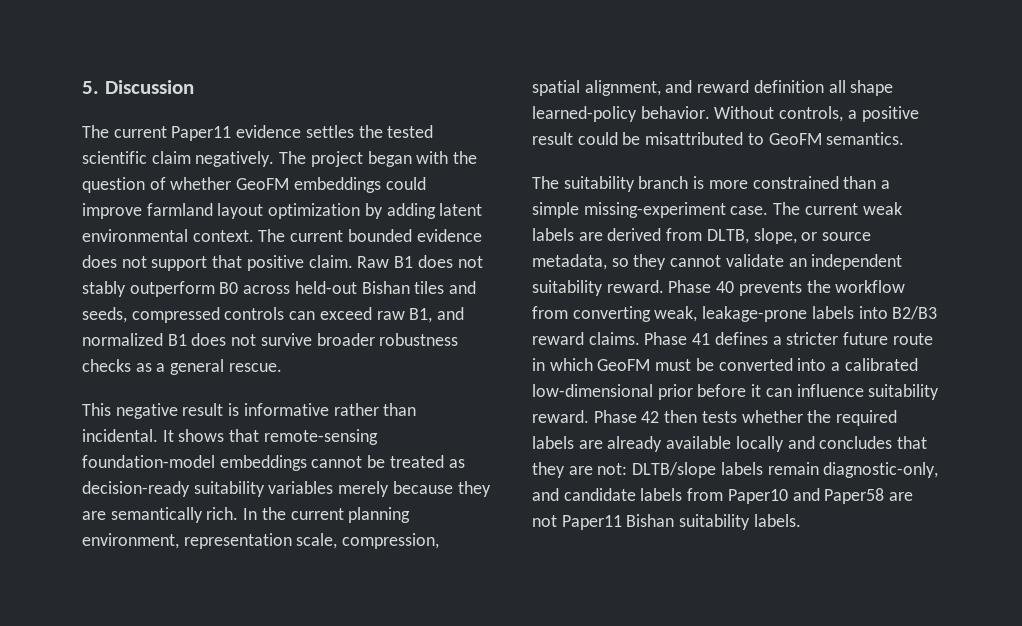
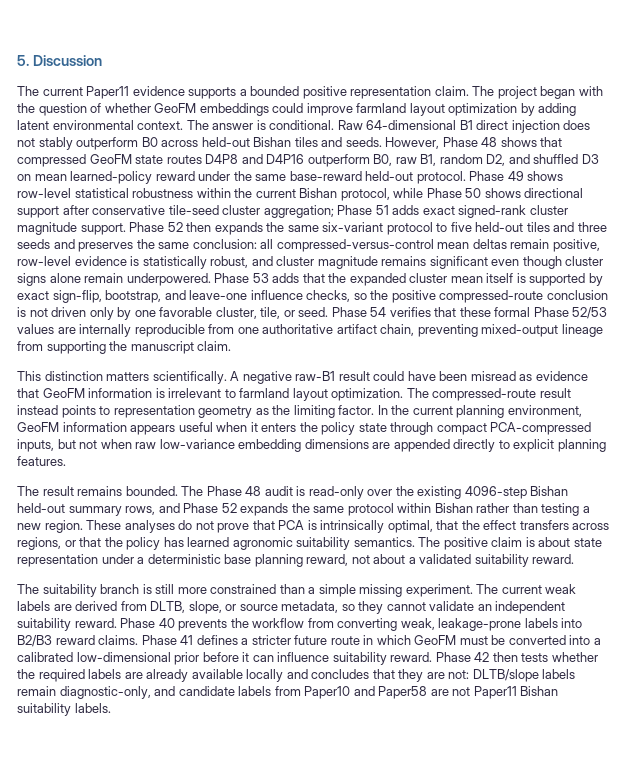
[305,125,434,138] [82,151,275,167] settles the tested scientific claim negatively. -> [188,86,469,99] supports a bounded positive representation claim.
[290,229,482,242] [82,255,414,271] current bounded evidence does not support that positive claim. Raw B1 -> [212,120,560,133] answer is conditional. Raw 64-dimensional B1 direct injection
[82,307,465,323] [82,333,459,346] [82,359,282,375] [82,403,417,419] [82,429,378,445] [82,455,465,471] [82,481,491,497] [82,507,239,523] seeds, compressed controls can exceed raw B1, and normalized B1 does not survive broader robustness checks as a general rescue. // This negative result is informative rather than incidental. It shows that remote-sensing foundation-model embeddings cannot be treated as decision-ready suitability variables merely because they are semantically rich. -> [345,137,563,149] [17,154,599,167] [17,171,564,184] [17,188,584,201] [17,205,568,218] [17,222,607,235] [17,239,600,252] [17,256,604,269] [17,273,603,286] [17,290,608,303] [17,307,608,320] [17,324,603,337] [17,341,232,354] [17,371,588,384] [17,388,571,401] [17,405,375,418] seeds. However, Phase 48 shows that compressed GeoFM state routes D4P8 and D4P16 outperform B0, raw B1, random D2, and shuffled D3 on mean learned-policy reward under the same base-reward held-out protocol. Phase 49 shows row-level statistical robustness within the current Bishan protocol, while Phase 50 shows directional support after conservative tile-seed cluster aggregation; Phase 51 adds exact signed-rank cluster magnitude support. Phase 52 then expands the same six-variant protocol to five held-out tiles and three seeds and preserves the same conclusion: all compressed-versus-control mean deltas remain positive, row-level evidence is statistically robust, and cluster magnitude remains significant even though cluster signs alone remain underpowered. Phase 53 adds that the expanded cluster mean itself is supported by exact sign-flip, bootstrap, and leave-one influence checks, so the positive compressed-route conclusion is not driven only by one favorable cluster, tile, or seed. Phase 54 verifies that these formal Phase 52/53 values are internally reproducible from one authoritative artifact chain, preventing mixed-output lineage from supporting the manuscript claim. // This distinction matters scientifically. A negative raw-B1 result could have been misread as evidence that GeoFM information is irrelevant to farmland layout optimization. The compressed-route result instead points to representation geometry as the limiting factor.
[183,533,440,549] [532,80,894,96] [532,106,919,122] [532,132,905,145] representation scale, compression, spatial alignment, and reward definition all shape learned-policy behavior. Without controls, a positive result could be misattributed to GeoFM semantics. -> [17,422,592,435] [17,439,606,452] [17,456,66,466] [17,486,569,499] [17,503,590,516] [17,520,610,533] [17,537,602,550] [17,554,575,567] GeoFM information appears useful when it enters the policy state through compact PCA-compressed inputs, but not when raw low-variance embedding dimensions are appended directly to explicit planning features. // The result remains bounded. The Phase 48 audit is read-only over the existing 4096-step Bishan held-out summary rows, and Phase 52 expands the same protocol within Bishan rather than testing a new region. These analyses do not prove that PCA is intrinsically optimal, that the effect transfers across regions, or that the policy has learned agronomic suitability semantics. The positive claim is about state representation under a deterministic base planning reward, not about a validated suitability reward.
(705, 182) none -> [155,584,175,594] still
[583,202,769,218] missing-experiment case. -> [359,584,473,597] missing experiment.

